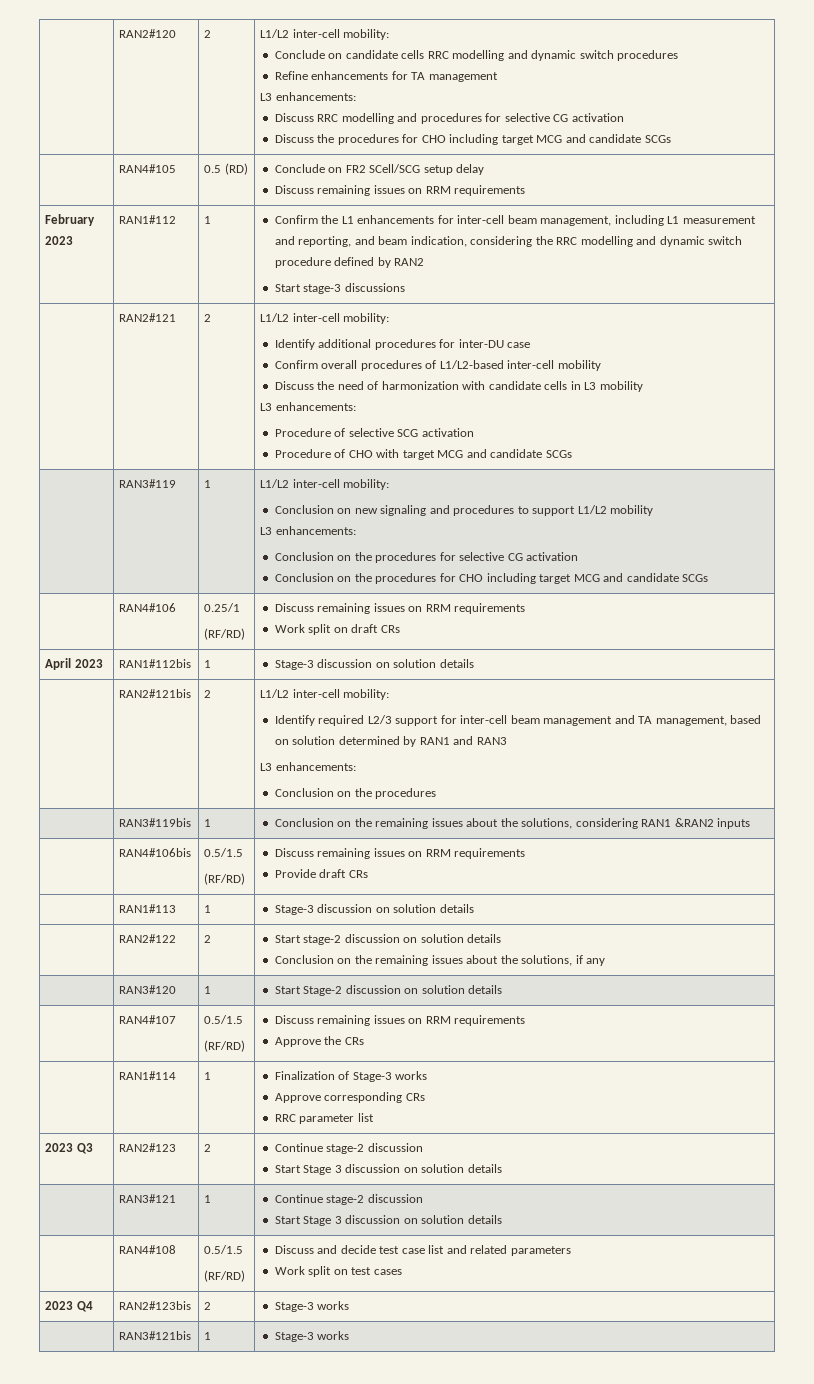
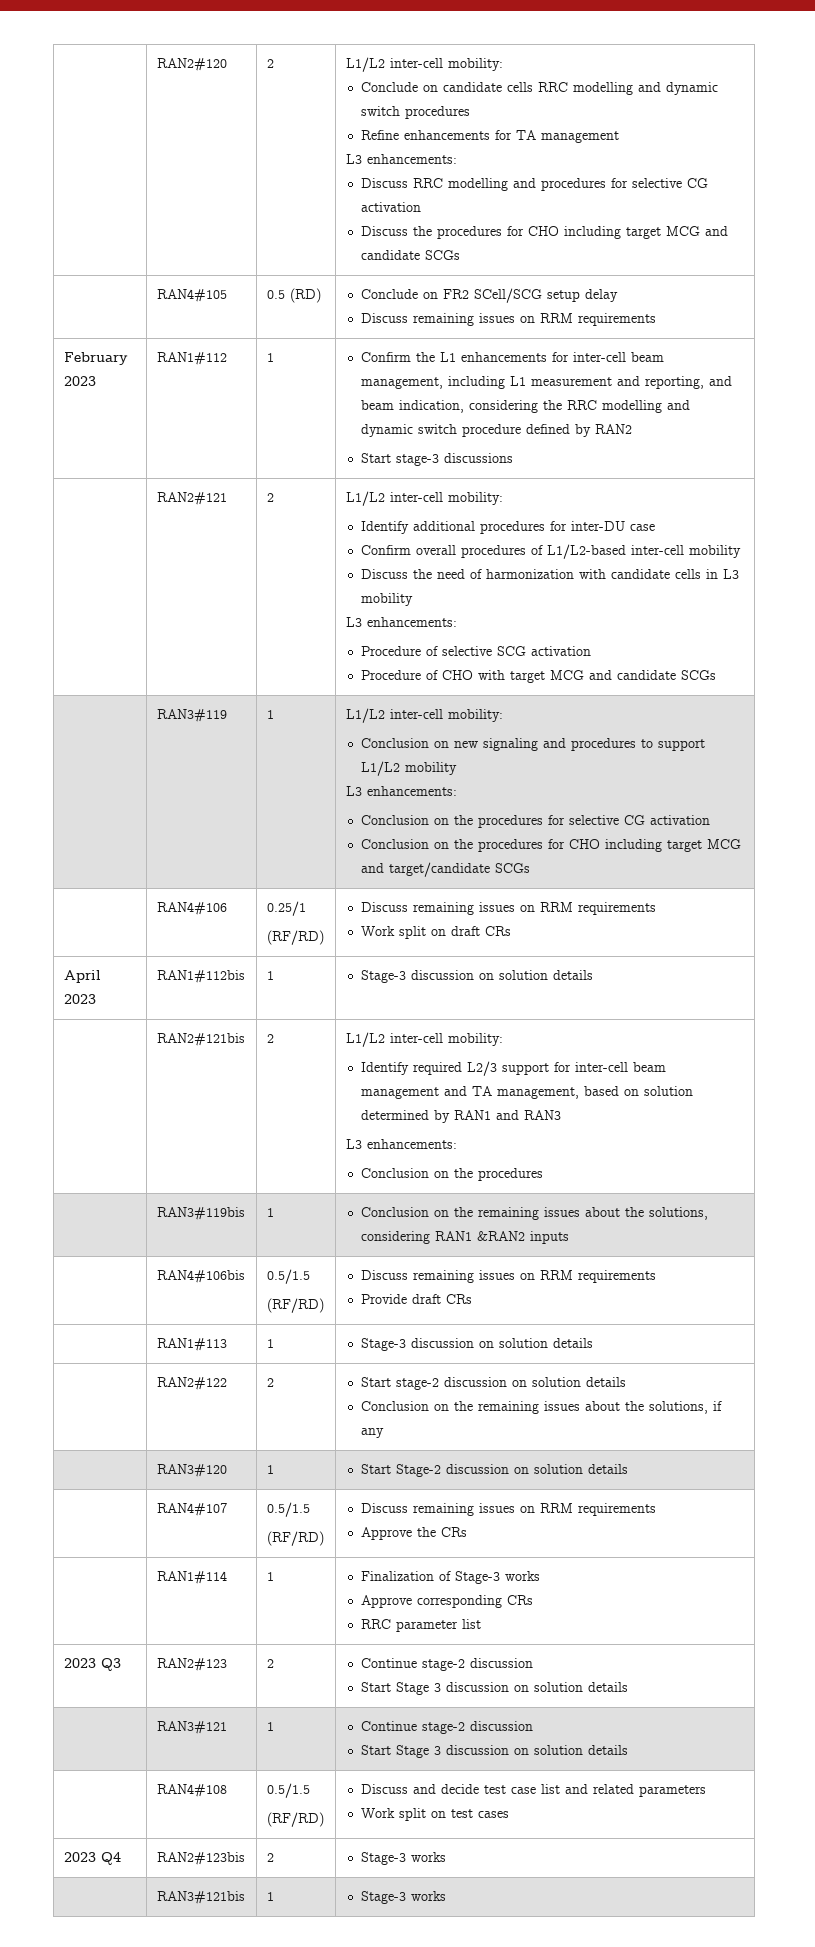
[626,573,679,582] candidate -> [388,862,490,877] target/candidate

